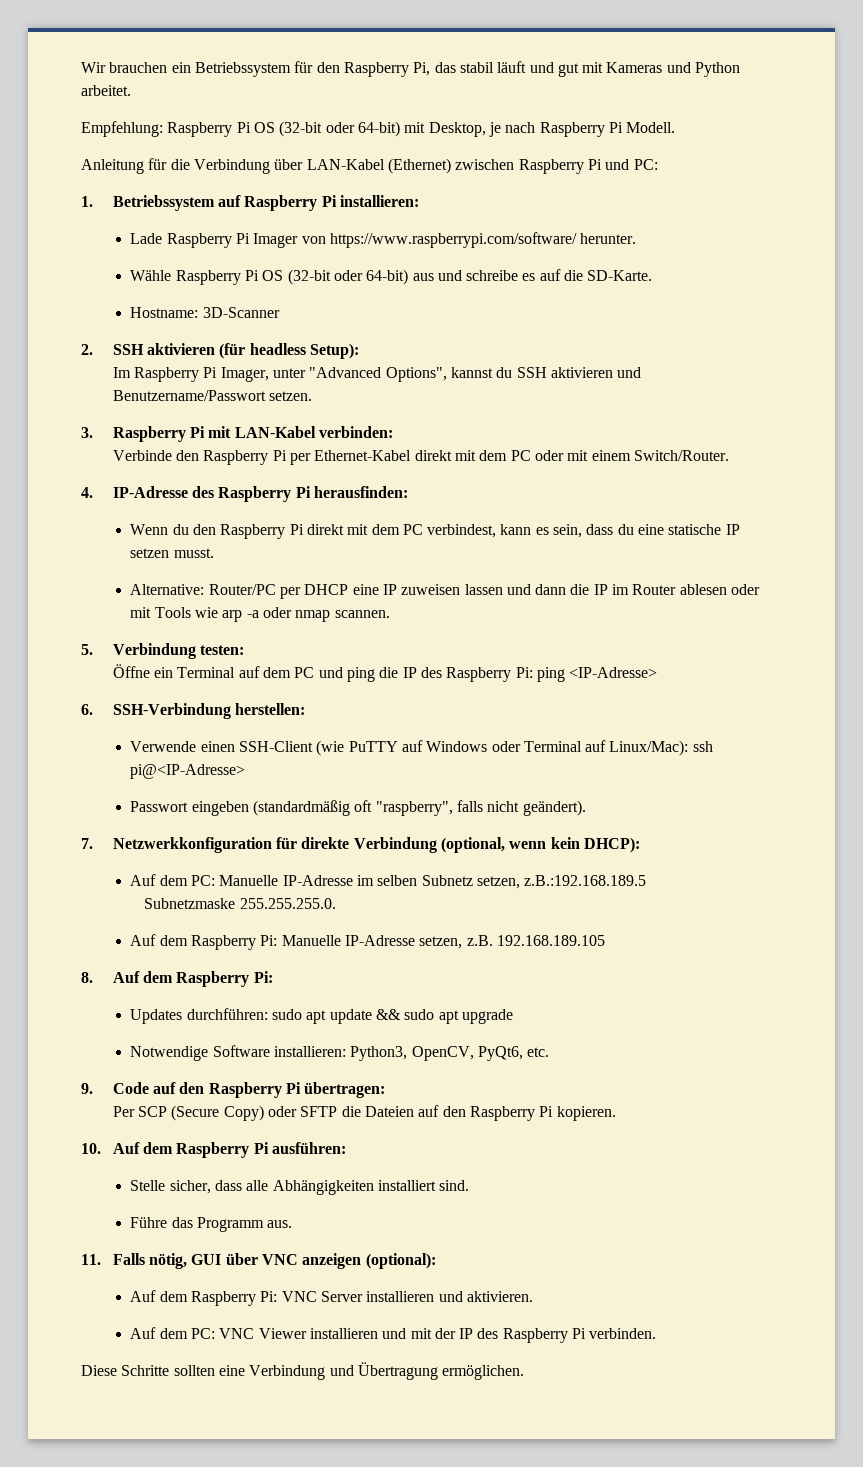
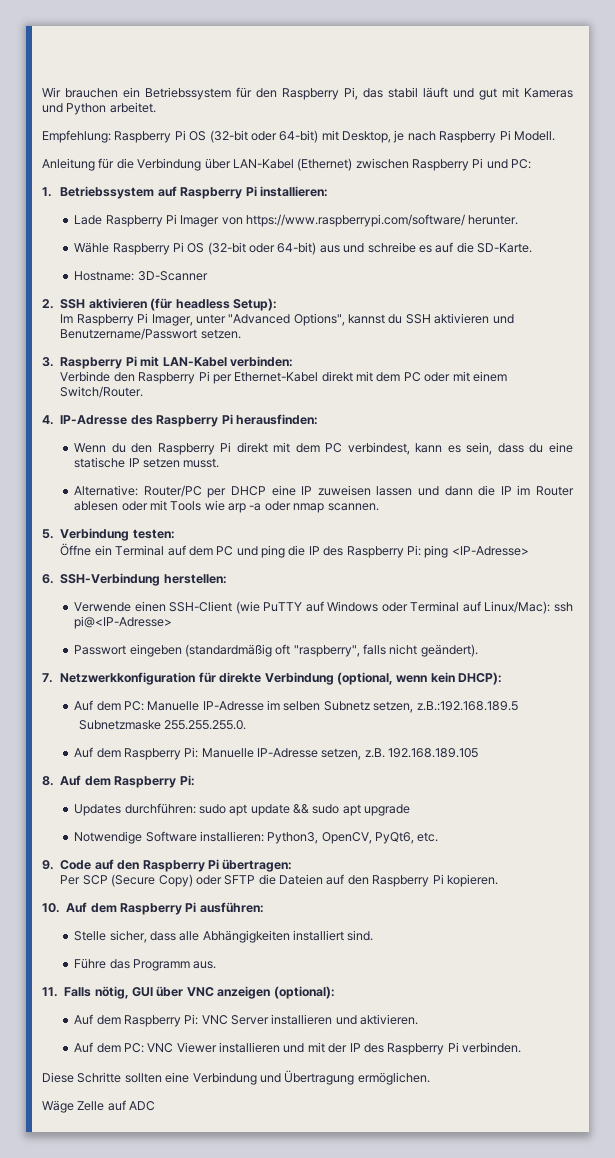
(525, 1372) none -> [42,1100,156,1113] // Wäge Zelle auf ADC

